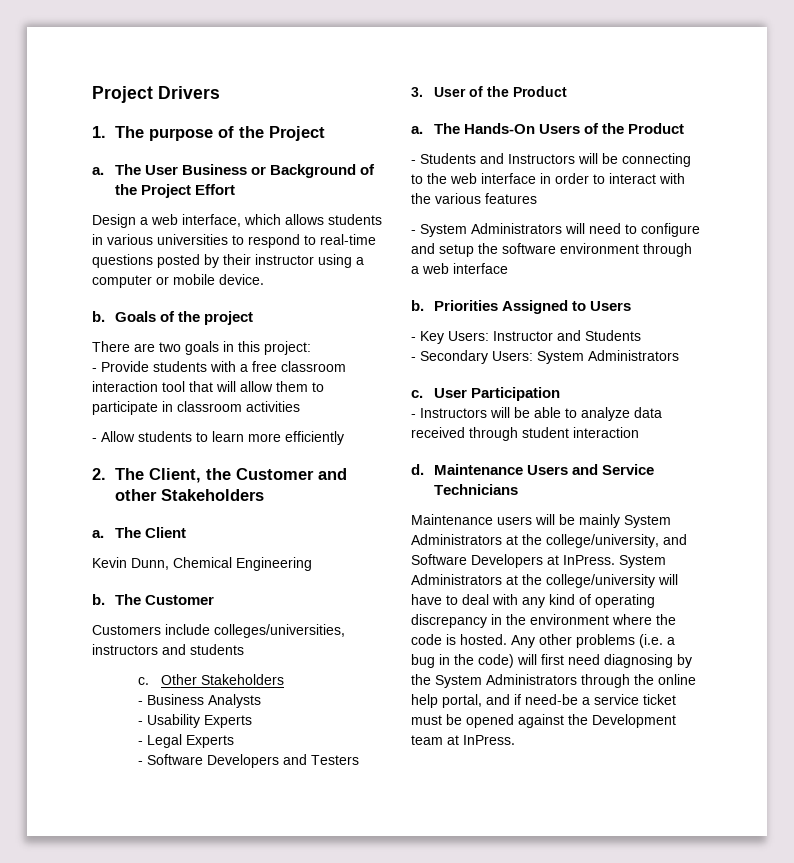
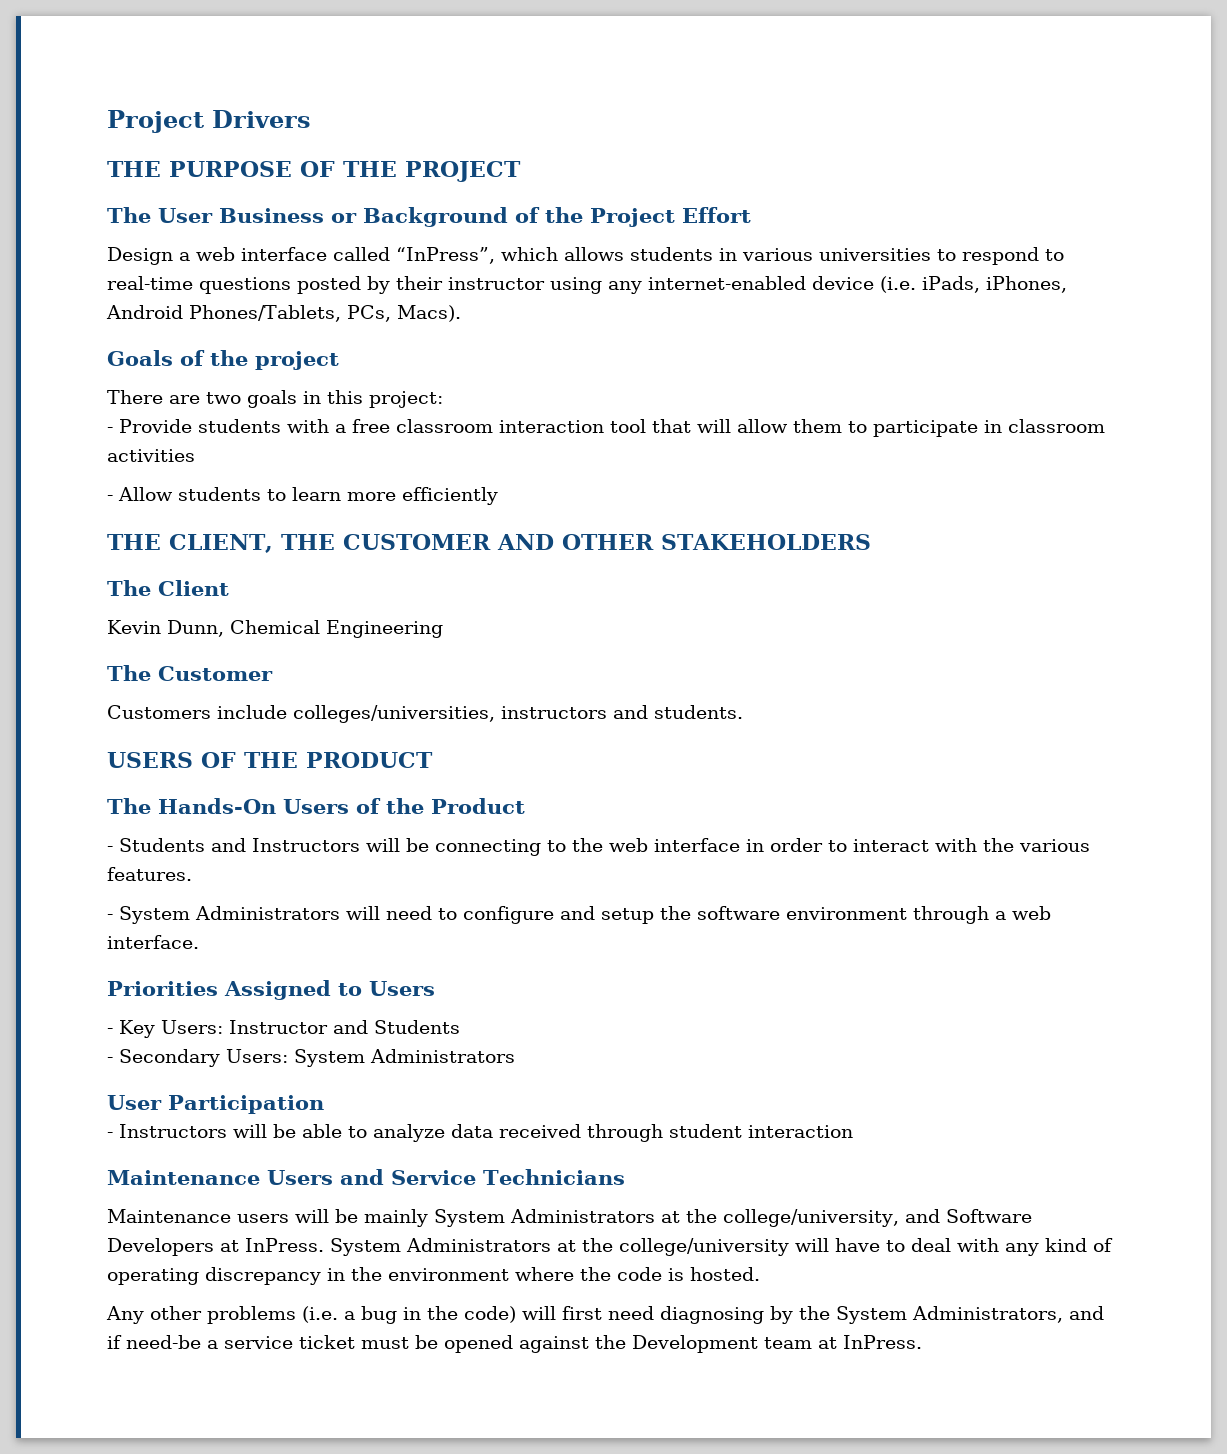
[92,126,325,141] [92,167,104,175] 1. The purpose of the Project // a. -> [107,161,521,182] THE PURPOSE OF THE PROJECT //
[182,214,241,227] interface, -> [241,247,495,264] interface called “InPress”,
[356,257,364,265] [92,274,264,288] [92,311,105,322] a computer or mobile device. // b. -> [608,276,1067,294] [106,305,461,322] any internet-enabled device (i.e. iPads, iPhones, Android Phones/Tablets, PCs, Macs). //
[92,468,347,483] [114,489,264,501] [92,530,104,538] 2. The Client, the Customer and other Stakeholders // a. -> [107,534,871,553] THE CLIENT, THE CUSTOMER AND OTHER STAKEHOLDERS //
[92,594,105,605] b. -> (443, 629) none
[190,644,244,655] [137,674,284,685] [137,694,261,708] [137,714,252,728] [137,734,234,748] [137,754,359,768] [411,86,567,97] [411,126,423,134] students // c. Other Stakeholders // - Business Analysts // - Usability Experts // - Legal Experts // - Software Developers and Testers // 3. User of the Product // a. -> [654,705,743,719] [107,752,433,768] students. // USERS OF THE PRODUCT //
[485,193,537,204] features -> [107,867,192,881] features.
[453,263,508,274] [411,300,424,311] interface // b. -> [107,935,199,949] interface. //
[411,390,423,398] c. -> (515, 1056) none
[411,464,424,475] d. -> (853, 1131) none
(507, 639) none -> (760, 1274) //
[486,674,696,688] [411,694,482,708] Administrators through the online help portal, -> [912,1306,1063,1323] Administrators,

